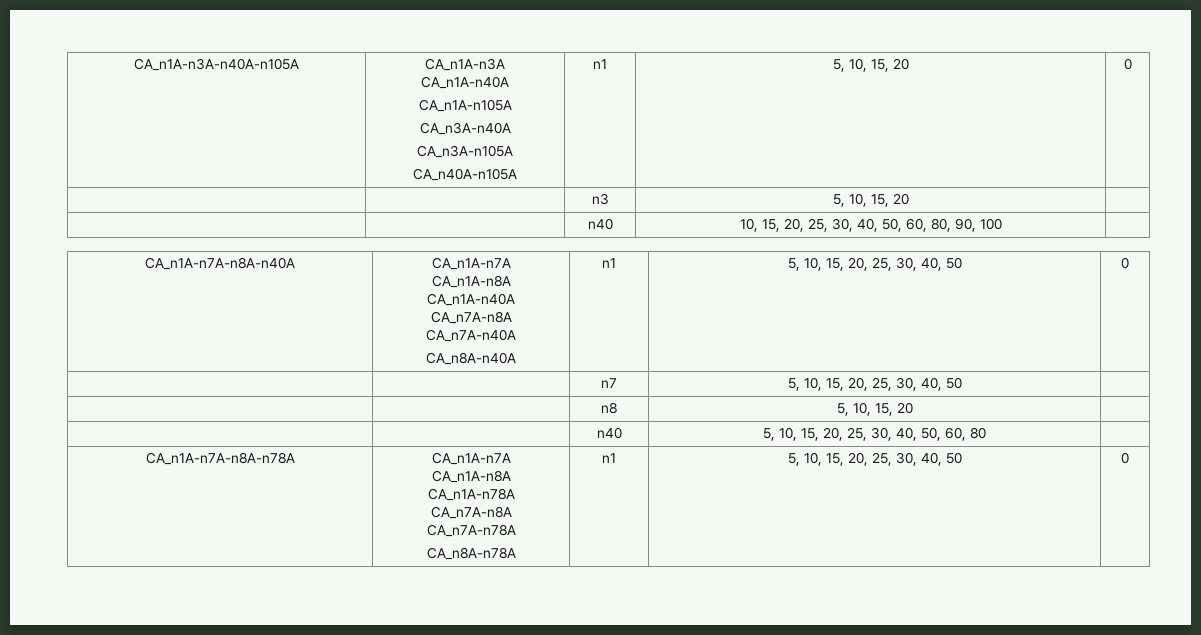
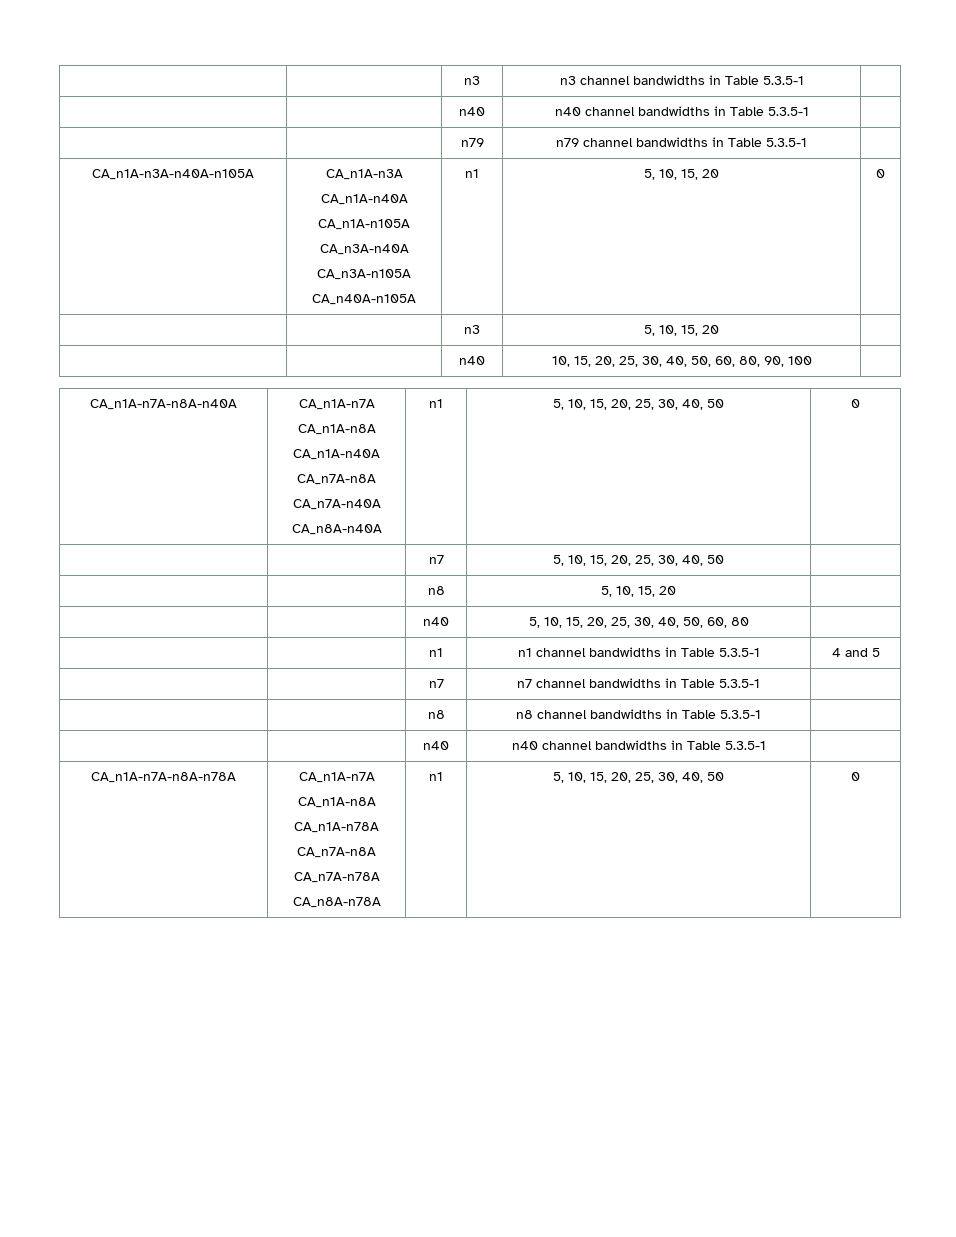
(134, 64) none -> [464,76,480,85] [559,75,804,85] [459,107,485,116] [554,106,809,116] [460,138,484,147] [556,137,807,147] | | n3 | n3 channel bandwidths in Table 5.3.5-1 | // | | n40 | n40 channel bandwidths in Table 5.3.5-1 | // | | n79 | n79 channel bandwidths in Table 5.3.5-1 | //
(986, 433) none -> [429,648,443,657] [517,647,760,657] [831,648,880,657] [428,679,444,688] [517,678,760,688] [427,710,445,719] [516,709,761,719] [423,741,449,750] [511,740,766,750] // | | n1 | n1 channel bandwidths in Table 5.3.5-1 | 4 and 5 // | | n7 | n7 channel bandwidths in Table 5.3.5-1 | // | | n8 | n8 channel bandwidths in Table 5.3.5-1 | // | | n40 | n40 channel bandwidths in Table 5.3.5-1 |

